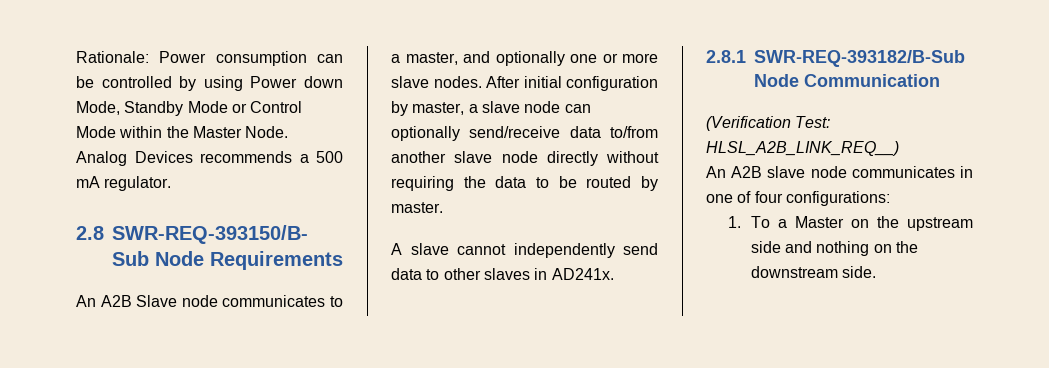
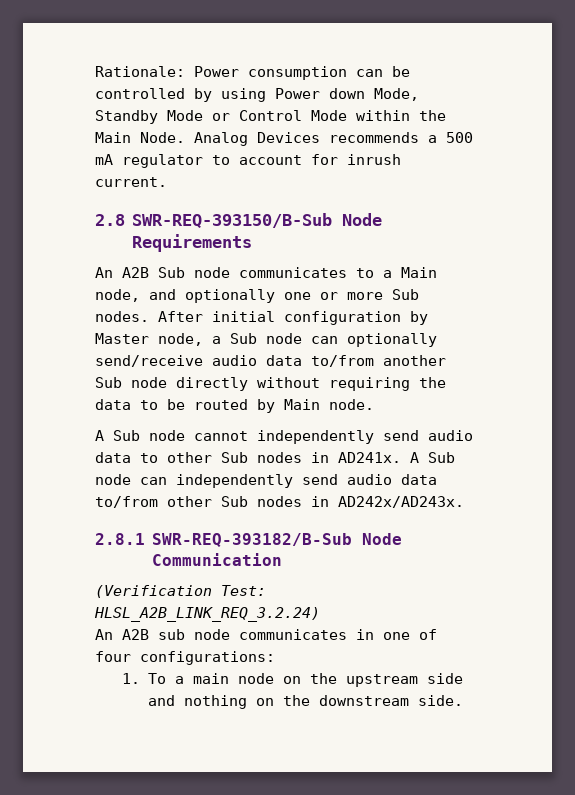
[192,126,242,138] Master -> [95,132,131,143] Main
[104,176,172,191] regulator. -> [122,154,401,168] [95,177,167,187] regulator to account for inrush current.
[136,295,178,307] Slave -> [158,267,185,278] Sub
[405,52,458,65] master, -> [401,267,437,278] [95,289,140,302] Main node,
[391,76,429,88] slave -> [392,289,419,300] Sub
[412,101,520,115] master, a slave -> [95,333,257,346] Master node, a Sub
(561, 132) none -> [212,355,257,366] audio
[454,151,493,163] slave -> [95,377,122,388] Sub
[391,202,443,213] [391,243,449,255] master. // A slave -> [284,399,374,410] [95,430,185,441] Main node. // A Sub node
(658, 249) none -> [428,430,473,441] audio
[483,268,530,280] slaves -> [221,452,302,463] Sub nodes
(614, 274) none -> [410,452,455,463] [95,474,437,488] [95,496,464,508] A Sub node can independently send audio data to/from other Sub nodes in AD242x/AD243x.
[706,141,899,156] [706,166,806,178] HLSL_A2B_LINK_REQ__) // An A2B slave -> [94,607,320,622] [95,629,185,640] HLSL_A2B_LINK_REQ_3.2.24) // An A2B sub
[794,216,844,228] Master -> [193,673,275,684] main node

